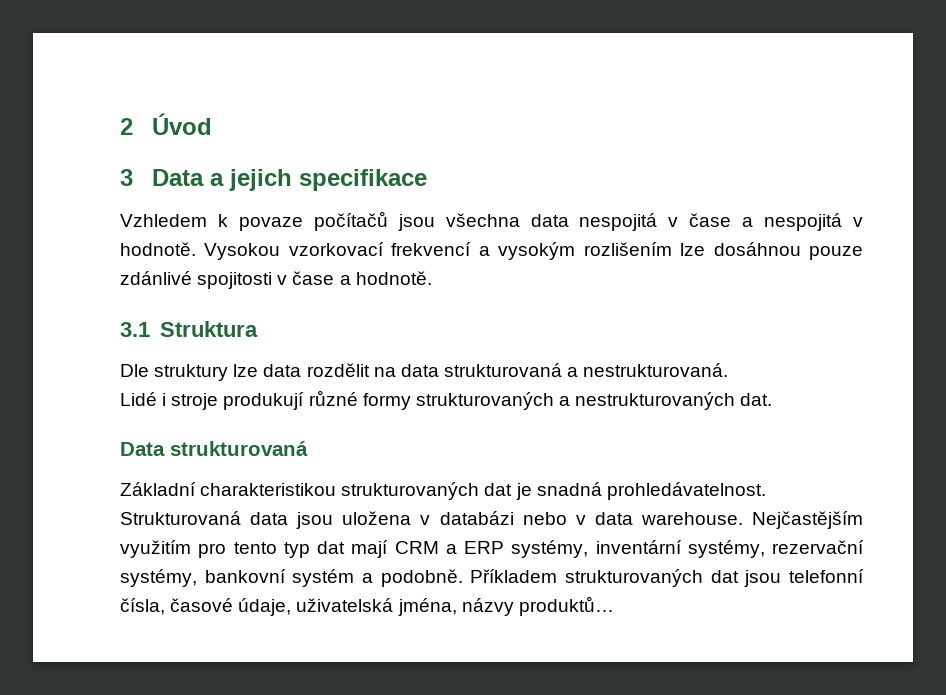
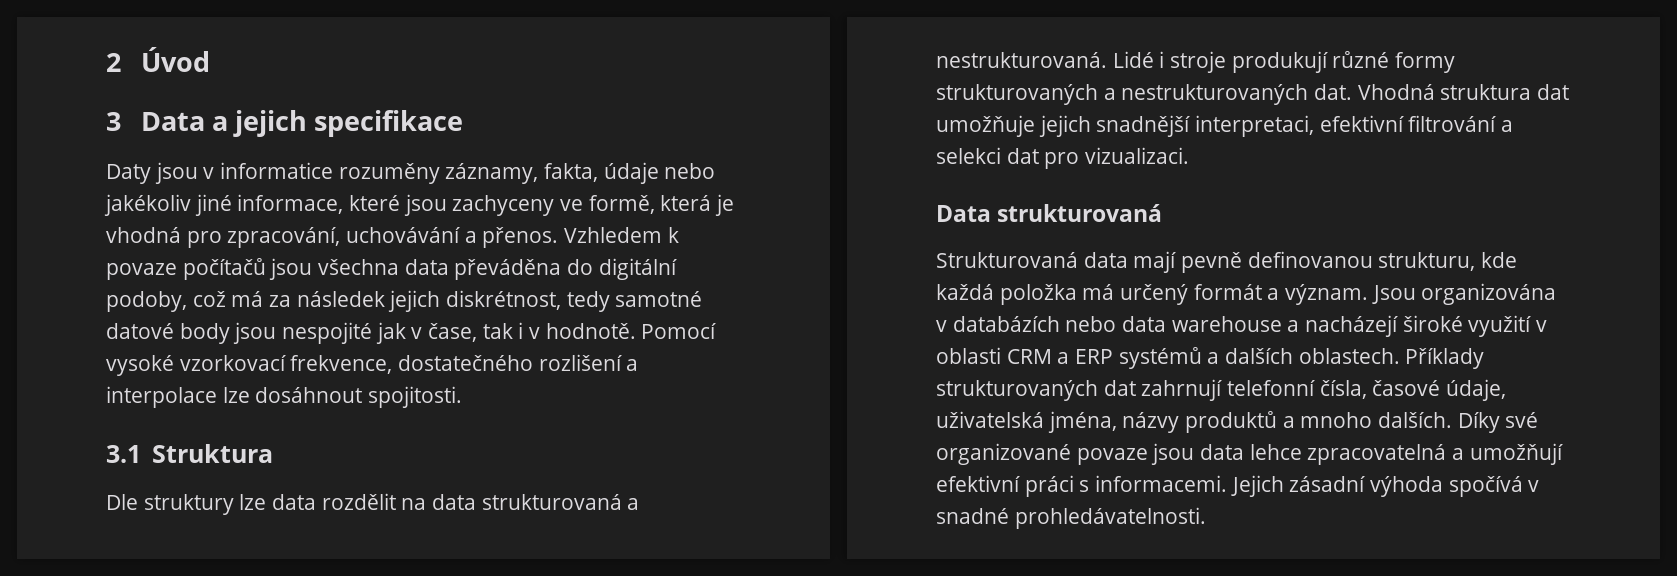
(428, 180) none -> [106,162,716,184] [104,194,735,216] [106,227,559,248] Daty jsou v informatice rozuměny záznamy, fakta, údaje nebo jakékoliv jiné informace, které jsou zachyceny ve formě, která je vhodná pro zpracování, uchovávání a přenos.
[579,213,863,231] [120,242,864,260] [120,271,432,289] nespojitá v čase a nespojitá v hodnotě. Vysokou vzorkovací frekvencí a vysokým rozlišením lze dosáhnou pouze zdánlivé spojitosti v čase a hodnotě. -> [454,258,677,280] [106,290,703,312] [106,322,717,344] [106,354,639,376] [106,386,463,408] převáděna do digitální podoby, což má za následek jejich diskrétnost, tedy samotné datové body jsou nespojité jak v čase, tak i v hodnotě. Pomocí vysoké vzorkovací frekvence, dostatečného rozlišení a interpolace lze dosáhnout spojitosti.
(729, 370) // -> (1107, 60) none
[120,441,308,456] [120,482,766,500] [120,511,864,529] [120,540,864,558] [120,569,782,587] // Data strukturovaná // Základní charakteristikou strukturovaných dat je snadná prohledávatelnost. Strukturovaná data jsou uložena v databázi nebo v data warehouse. Nejčastějším využitím pro tento typ dat mají CRM a ERP systémy, inventární systémy, rezervační systémy, bankovní systém a podobně. Příkladem strukturovaných dat jsou -> [1357,84,1570,100] [936,115,1514,137] [936,147,1190,169] [936,204,1163,222] [936,251,1518,273] [936,283,1557,305] [936,315,1548,337] [936,347,1485,369] [936,379,1223,401] Vhodná struktura dat umožňuje jejich snadnější interpretaci, efektivní filtrování a selekci dat pro vizualizaci. // Data strukturovaná // Strukturovaná data mají pevně definovanou strukturu, kde každá položka má určený formát a význam. Jsou organizována v databázích nebo data warehouse a nacházejí široké využití v oblasti CRM a ERP systémů a dalších oblastech. Příklady strukturovaných dat zahrnují
[518,596,614,616] produktů… -> [1185,411,1539,433] [936,443,1563,465] [936,475,1540,497] [936,507,1206,529] produktů a mnoho dalších. Díky své organizované povaze jsou data lehce zpracovatelná a umožňují efektivní práci s informacemi. Jejich zásadní výhoda spočívá v snadné prohledávatelnosti.

